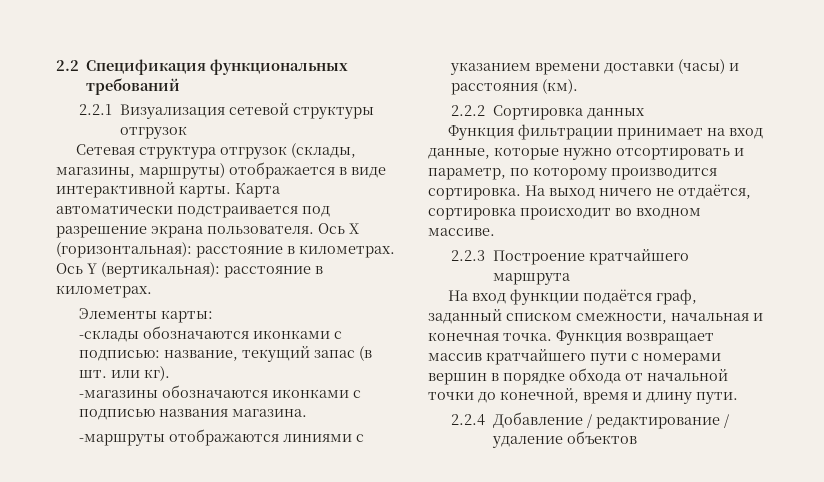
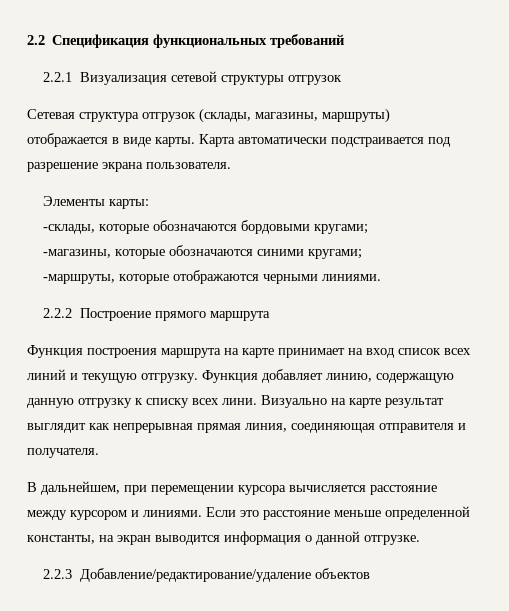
[56,182,175,198] интерактивной -> (151, 142) none
[318,223,359,234] [56,242,395,258] [56,262,323,278] [56,285,152,298] [79,308,214,323] [79,326,343,342] [79,346,373,362] [79,366,171,381] [79,385,362,398] [79,409,308,420] [79,429,365,446] [450,59,740,75] [451,79,579,95] [451,105,645,120] [447,124,763,140] [428,147,744,160] [428,167,717,180] [428,184,751,200] [428,207,701,220] [428,228,495,236] [451,249,689,265] [492,273,570,285] [447,289,697,305] [428,309,763,324] [428,330,714,345] [428,349,721,365] [428,368,728,385] [428,388,738,404] [451,412,729,429] [491,436,563,448] Ось X (горизонтальная): расстояние в километрах. Ось Y (вертикальная): расстояние в километрах. // Элементы карты: // -склады обозначаются иконками с подписью: название, текущий запас (в шт. или кг). // -магазины обозначаются иконками с подписью названия магазина. // -маршруты отображаются линиями с указанием времени доставки (часы) и расстояния (км). // 2.2.2 Сортировка данных // Функция фильтрации принимает на вход данные, которые нужно отсортировать и параметр, по которому производится сортировка. На выход ничего не отдаётся, сортировка происходит во входном массиве. // 2.2.3 Построение кратчайшего маршрута // На вход функции подаётся граф, заданный списком смежности, начальная и конечная точка. Функция возвращает массив кратчайшего пути с номерами вершин в порядке обхода от начальной точки до конечной, время и длину пути. // 2.2.4 Добавление / редактирование / удаление -> [43,196,150,209] [43,220,369,234] [43,245,363,259] [43,270,382,284] [43,308,270,321] [27,345,471,358] [27,369,454,383] [27,395,444,408] [27,423,466,433] [27,448,99,458] [27,481,437,495] [27,506,470,520] [27,531,420,545] [43,568,311,582] // Элементы карты: // -склады, которые обозначаются бордовыми кругами; // -магазины, которые обозначаются синими кругами; // -маршруты, которые отображаются черными линиями. // 2.2.2 Построение прямого маршрута // Функция построения маршрута на карте принимает на вход список всех линий и текущую отгрузку. Функция добавляет линию, содержащую данную отгрузку к списку всех лини. Визуально на карте результат выглядит как непрерывная прямая линия, соединяющая отправителя и получателя. // В дальнейшем, при перемещении курсора вычисляется расстояние между курсором и линиями. Если это расстояние меньше определенной константы, на экран выводится информация о данной отгрузке. // 2.2.3 Добавление/редактирование/удаление

